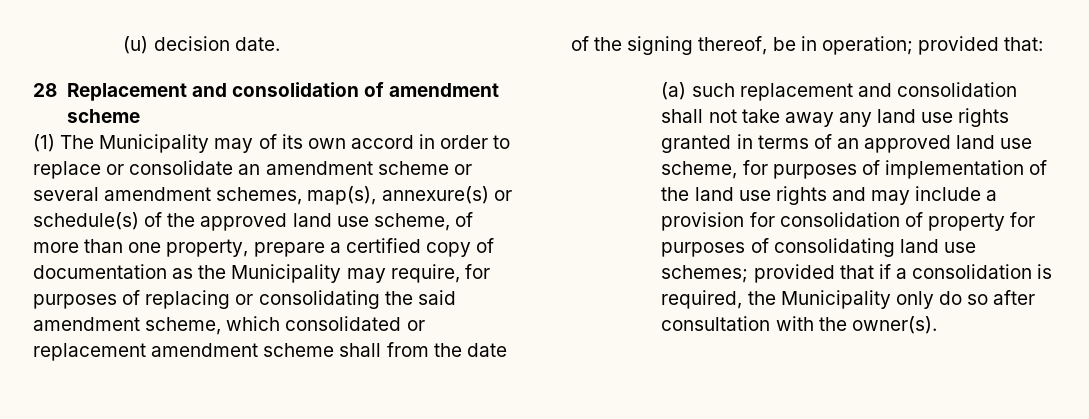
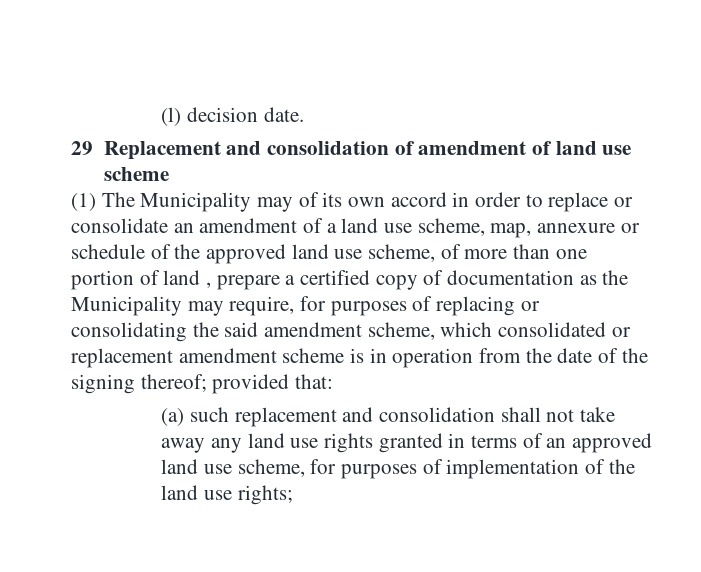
[123,36,149,54] (u) -> [161,107,182,126] (l)
[33,83,57,97] 28 -> [71,141,93,155] 29
(500, 90) none -> [531,141,632,155] of land use
[377,161,472,175] [33,186,512,205] [33,212,139,230] scheme or several amendment schemes, map(s), annexure(s) or schedule(s) -> [303,218,640,238] [71,244,145,259] of a land use scheme, map, annexure or schedule
[166,239,249,257] property, -> [71,270,212,290] portion of land ,
[339,343,382,357] shall -> [350,348,474,368] is in operation
[698,36,913,55] thereof, be in operation; -> [140,374,207,392] thereof;
[775,186,998,205] [661,212,1036,231] [661,238,976,257] [661,264,1053,283] [661,290,1036,309] [661,316,937,334] rights and may include a provision for consolidation of property for purposes of consolidating land use schemes; provided that if a consolidation is required, the Municipality only do so after consultation with the owner(s). -> [237,485,293,505] rights;

